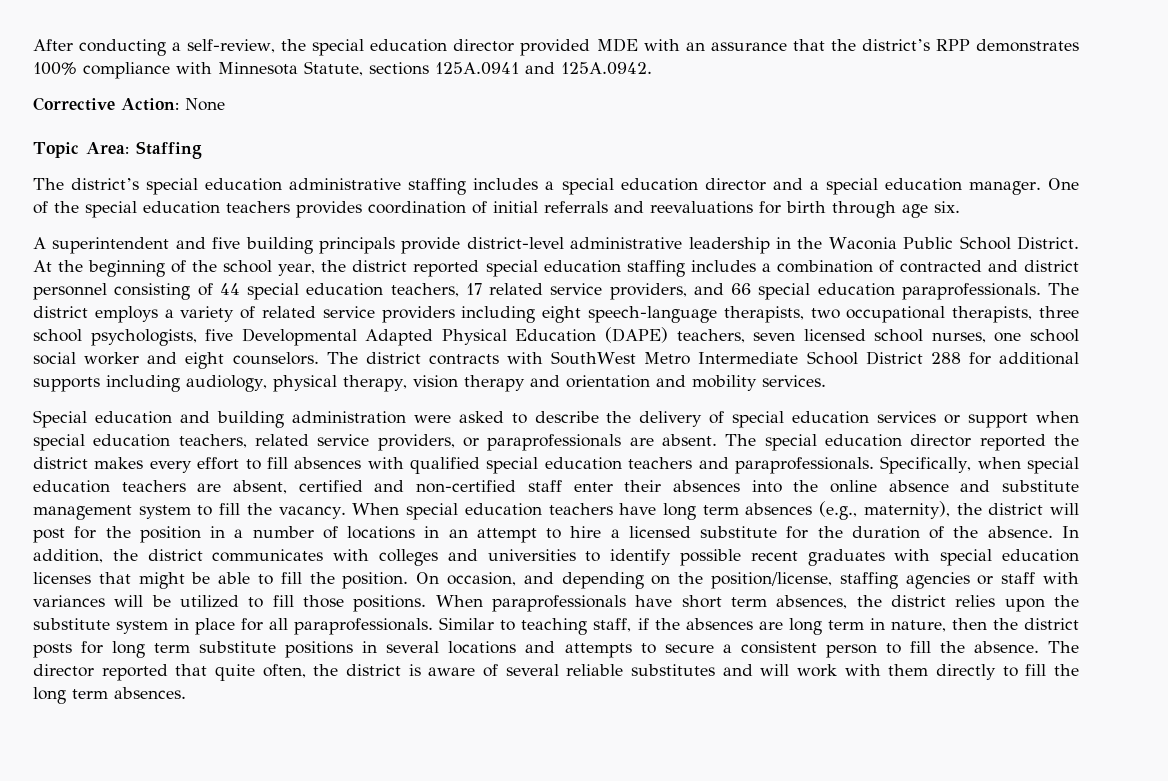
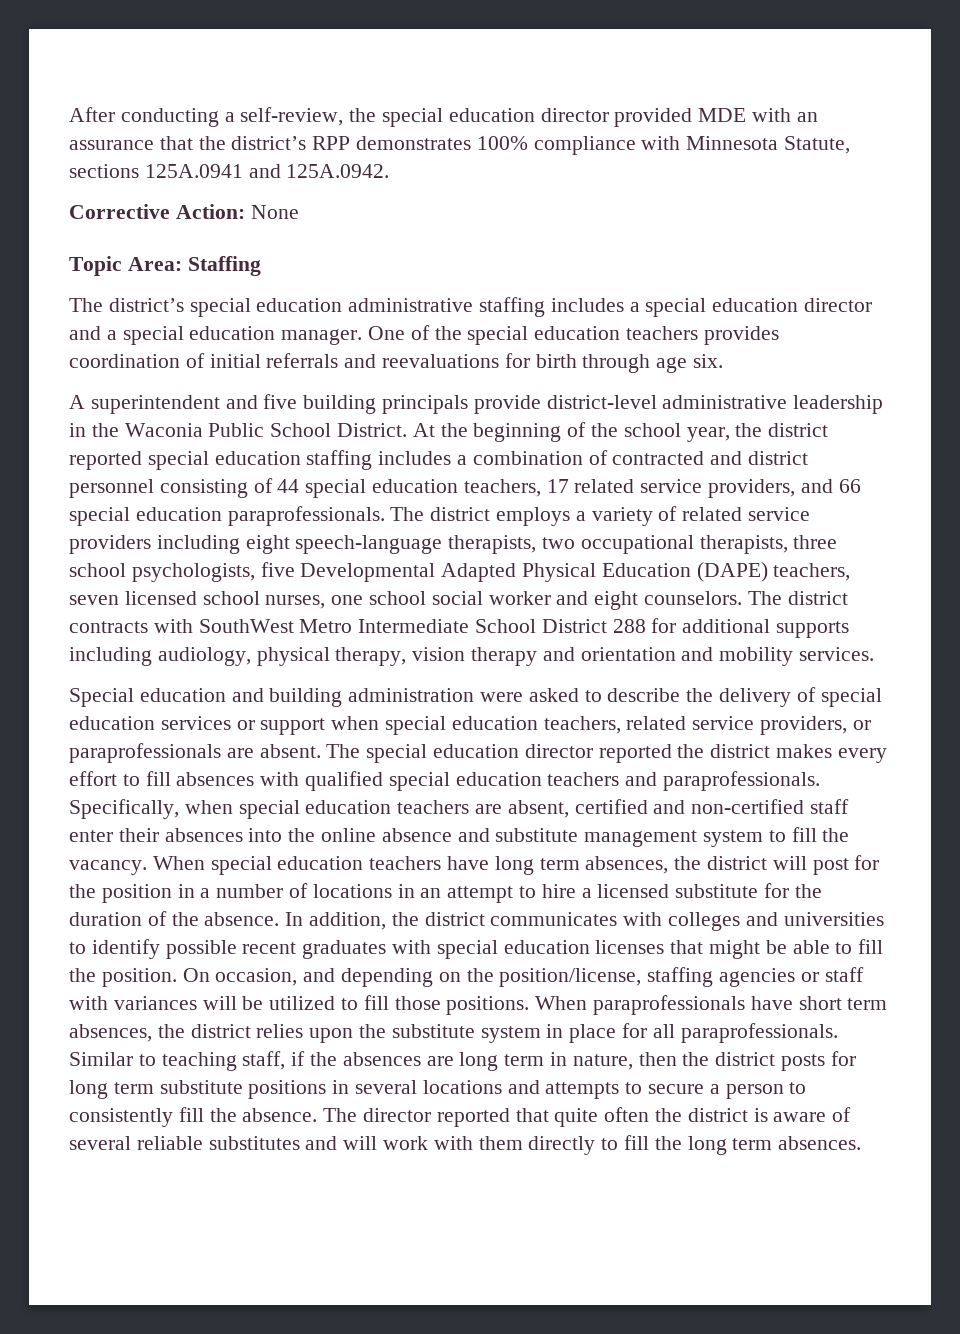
[745,501,950,520] absences (e.g., maternity), -> [585,856,669,874] absences,
[740,641,817,654] consistent -> (720, 1089) none
(901, 648) none -> [69,1108,173,1127] consistently
[262,664,306,678] often, -> [604,1107,650,1122] often

